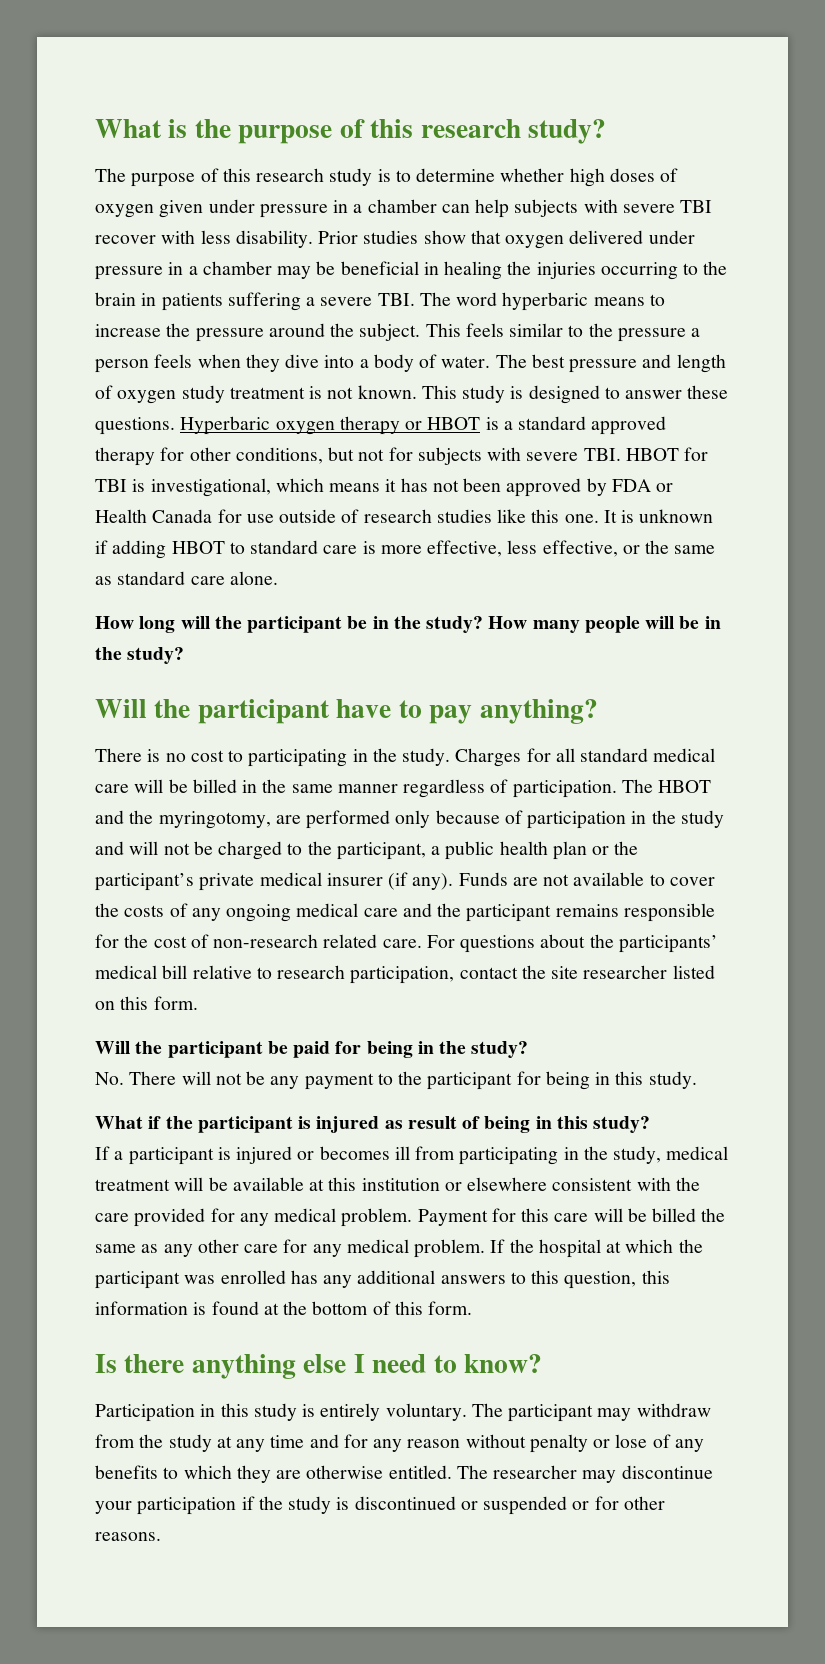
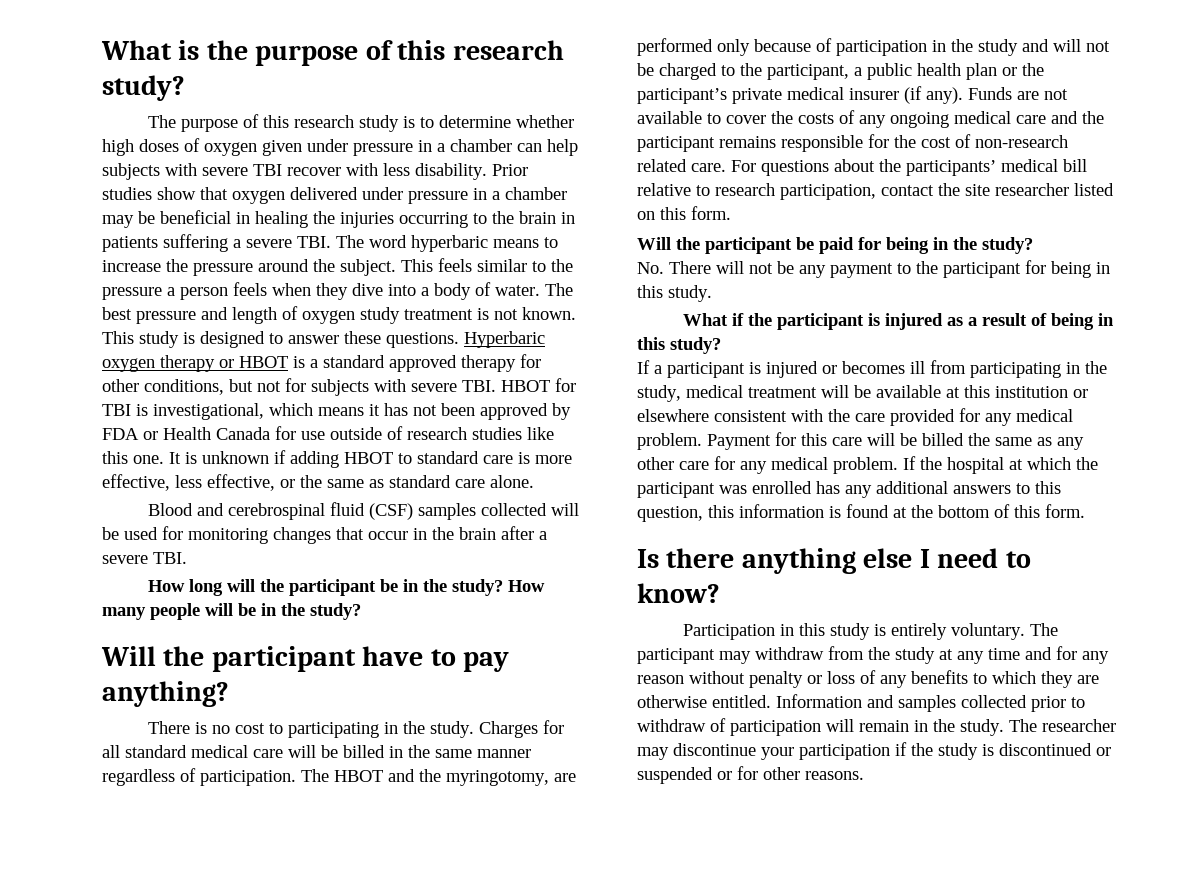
(278, 578) none -> [148,502,580,520] [102,526,547,544] [102,552,187,564] // Blood and cerebrospinal fluid (CSF) samples collected will be used for monitoring changes that occur in the brain after a severe TBI.
(403, 1124) none -> [968,317,978,326] a
[615,1434,648,1448] lose -> [827,671,855,684] loss
(452, 1472) none -> [776,694,1085,712] [637,718,1004,736] Information and samples collected prior to withdraw of participation will remain in the study.

